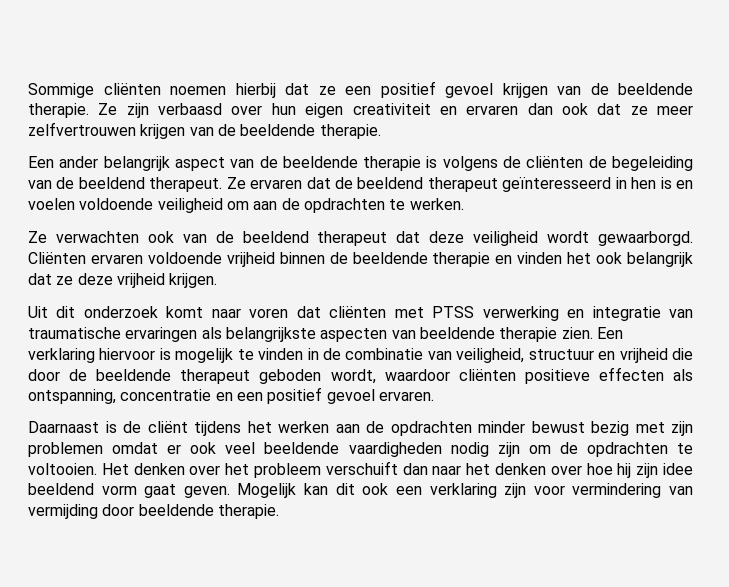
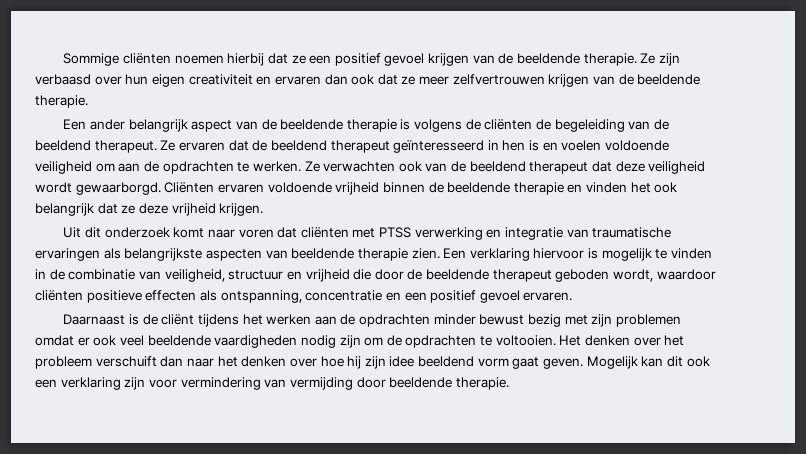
(464, 204) // -> (301, 166) none

